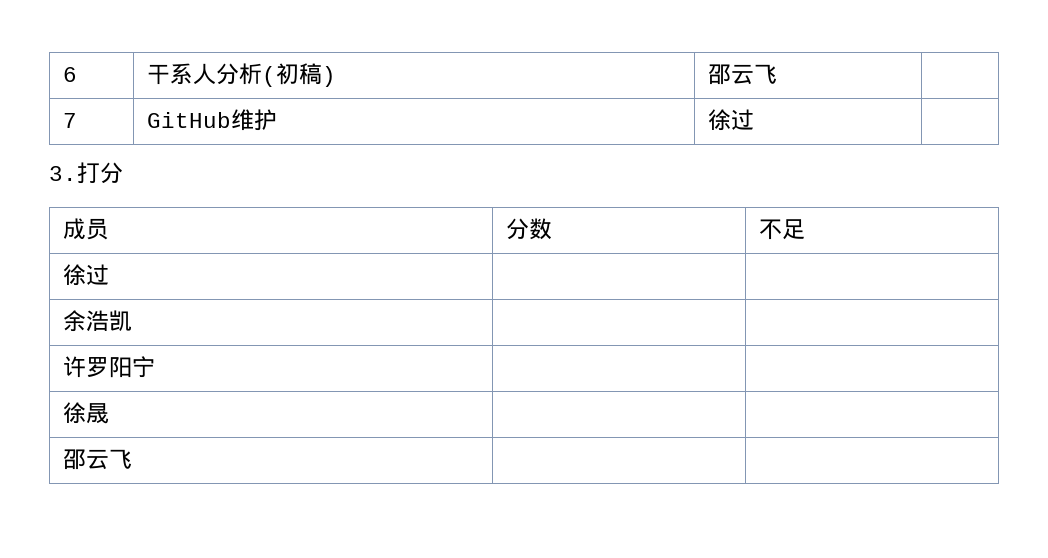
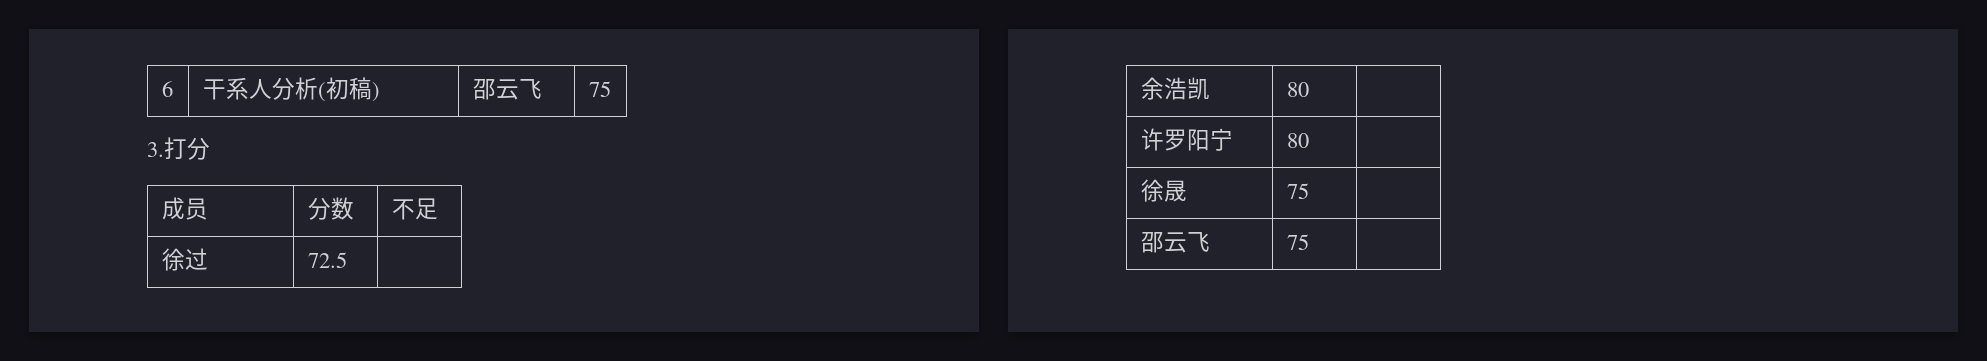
[62,113,77,128] [146,109,277,131] [707,109,754,131] // 7 | GitHub维护 | 徐过 | -> [588,81,611,97] 75
(109, 274) none -> [307,252,347,268] 72.5
(132, 320) none -> [1286,82,1309,97] 80
(155, 367) none -> [1286,133,1309,148] 80
[62,449,132,470] | // 邵云飞 | -> [1286,183,1309,199] [1140,231,1210,253] [1286,234,1309,250] 75 | // 邵云飞 | 75

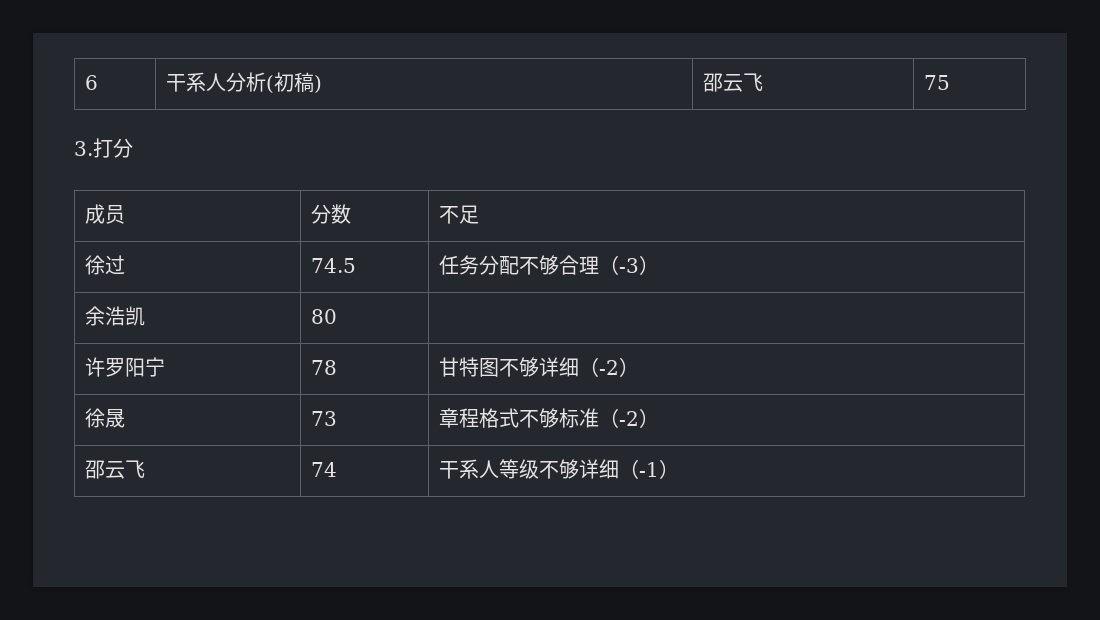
[307,252,347,268] 72.5 | -> [310,258,356,273] [438,255,659,275] 74.5 | 任务分配不够合理（-3）
[1286,133,1309,148] [1140,179,1187,202] [1286,183,1309,199] [1140,231,1210,253] [1286,234,1309,250] 80 | // 徐晟 | 75 | // 邵云飞 | 75 | -> [310,360,337,375] [438,357,639,377] [84,408,125,428] [310,411,337,426] [438,408,659,428] [84,460,145,479] [310,462,337,477] [438,459,679,479] 78 | 甘特图不够详细（-2） // 徐晟 | 73 | 章程格式不够标准（-2） // 邵云飞 | 74 | 干系人等级不够详细（-1）

